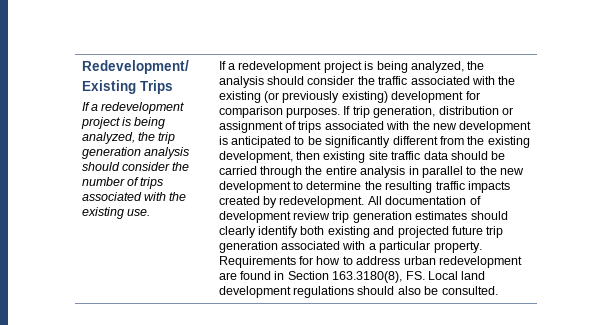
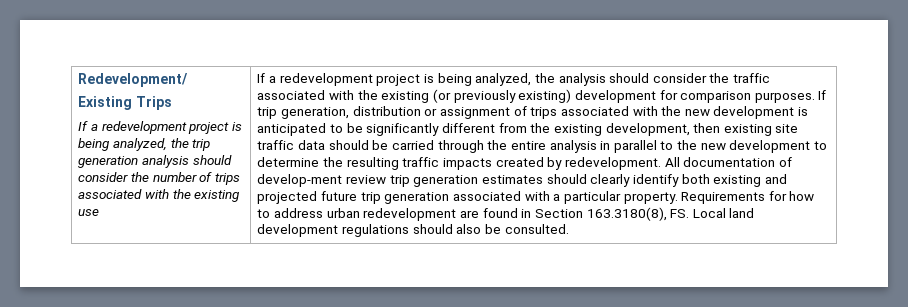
[127,209,151,216] use. -> [78,209,100,216] use
[218,211,291,223] development -> [257,174,343,187] develop-ment

